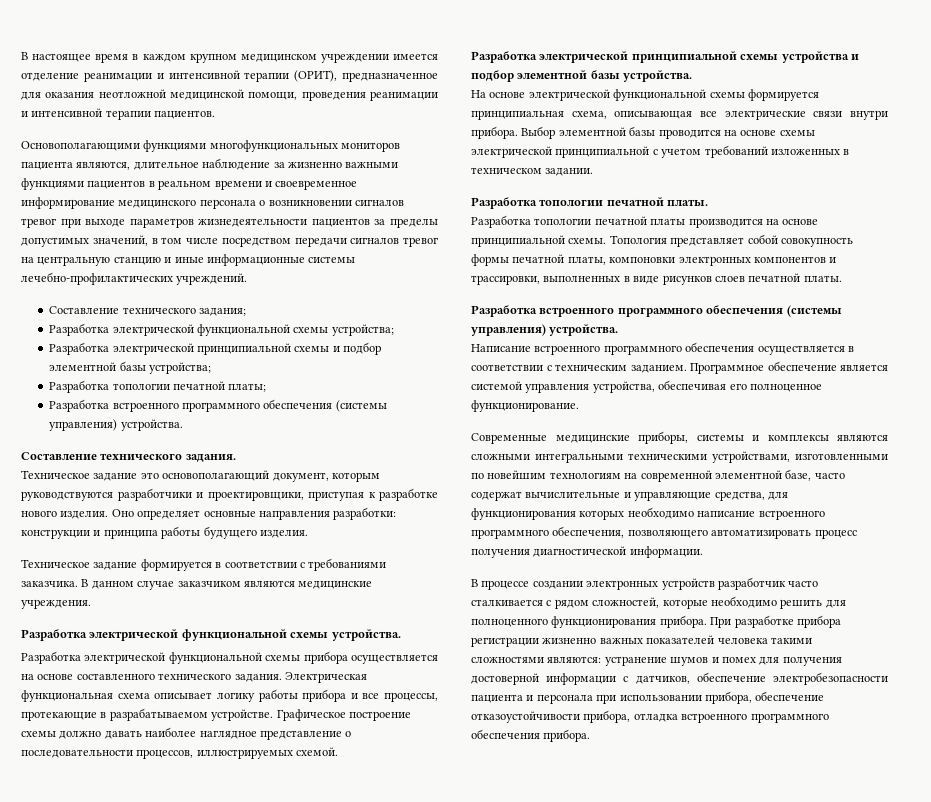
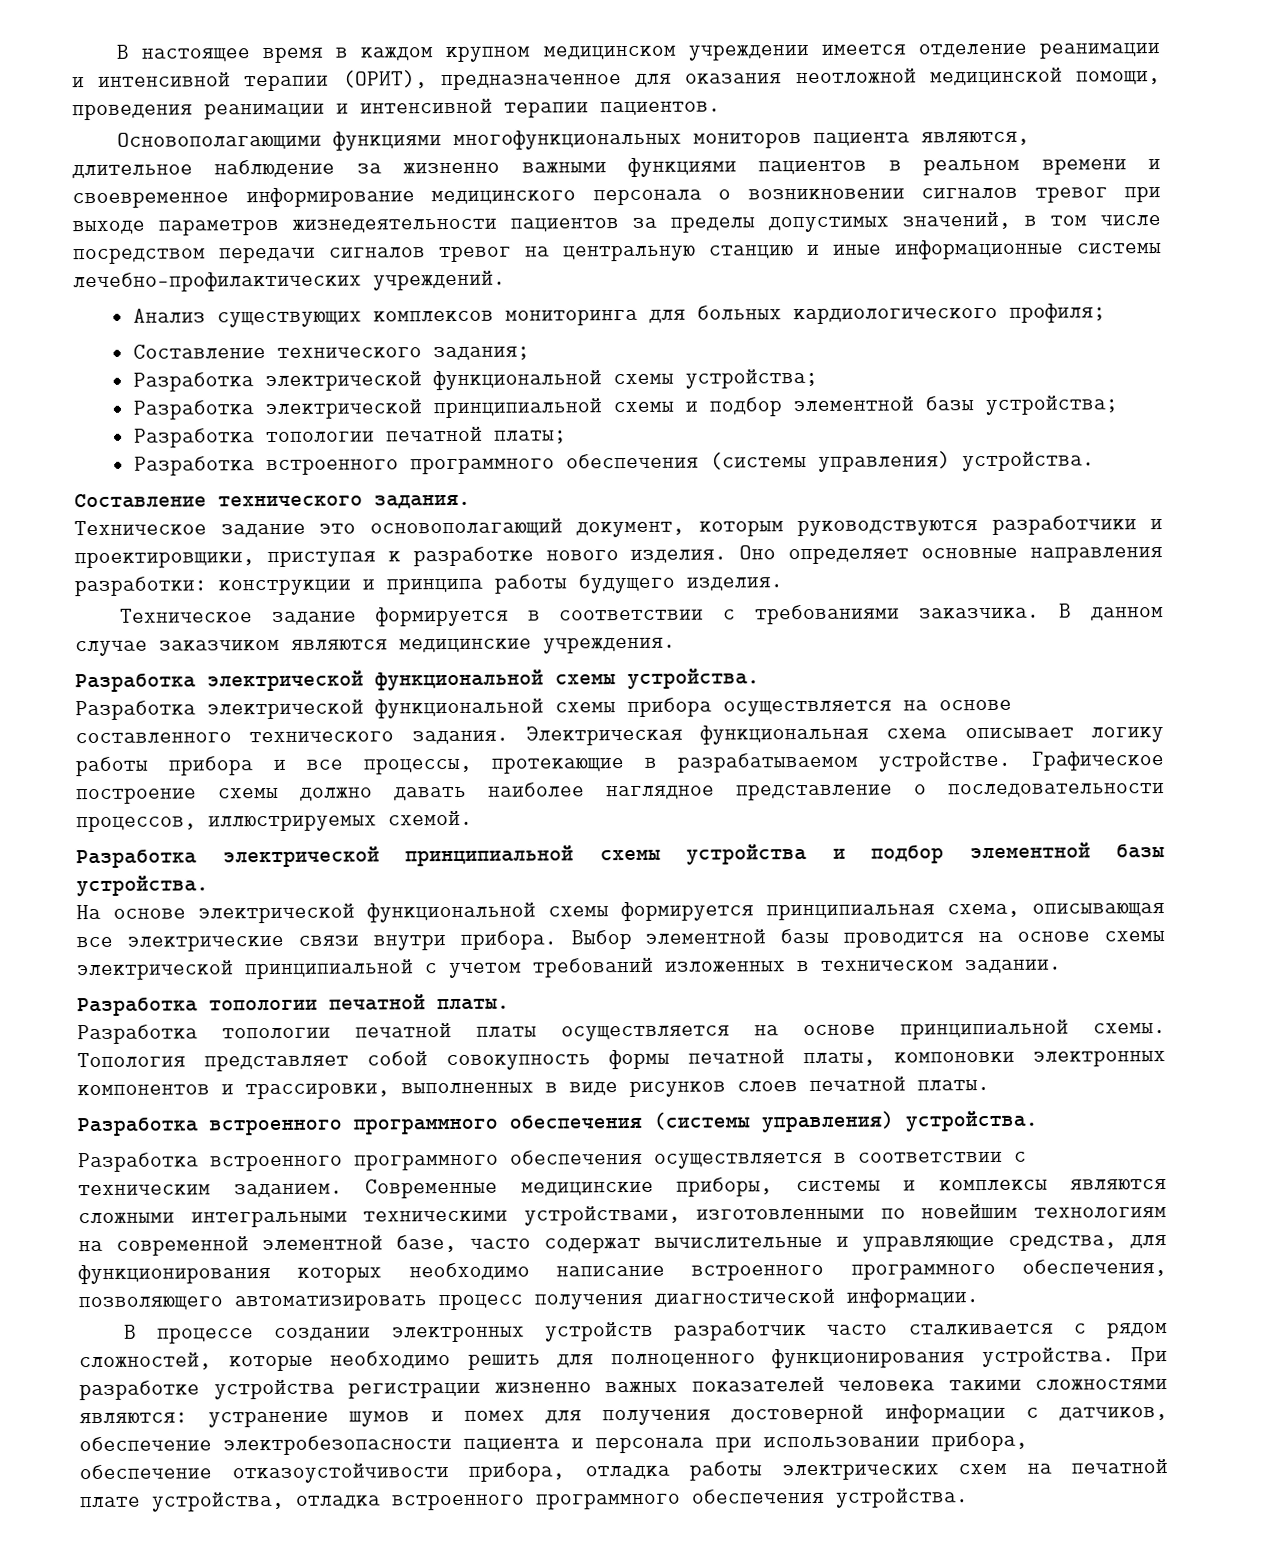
(248, 279) none -> [132,303,1106,328] // Анализ существующих комплексов мониторинга для больных кардиологического профиля;
[688,218,763,228] производится -> [561,1024,730,1042] осуществляется
[471,344,531,352] Написание -> [78,1152,199,1173] Разработка
[690,361,888,374] [471,380,822,393] [471,400,579,412] Программное обеспечение является системой управления устройства, обеспечивая его полноценное функционирование. // -> (343, 1190) none
[659,615,707,628] прибора. -> [981,1347,1115,1368] устройства.
[796,615,841,628] прибора -> [213,1379,335,1400] устройства
[681,713,829,723] [471,729,591,742] встроенного программного обеспечения прибора. -> [689,1459,1168,1481] [80,1488,969,1512] работы электрических схем на печатной плате устройства, отладка встроенного программного обеспечения устройства.

